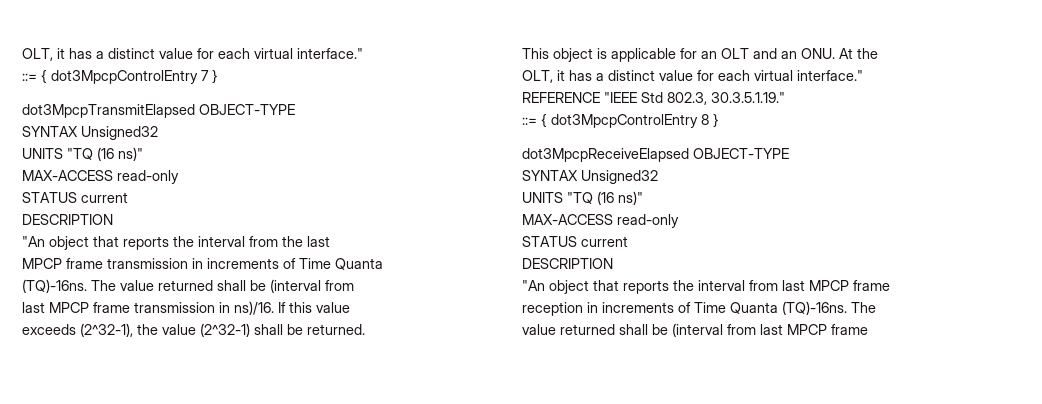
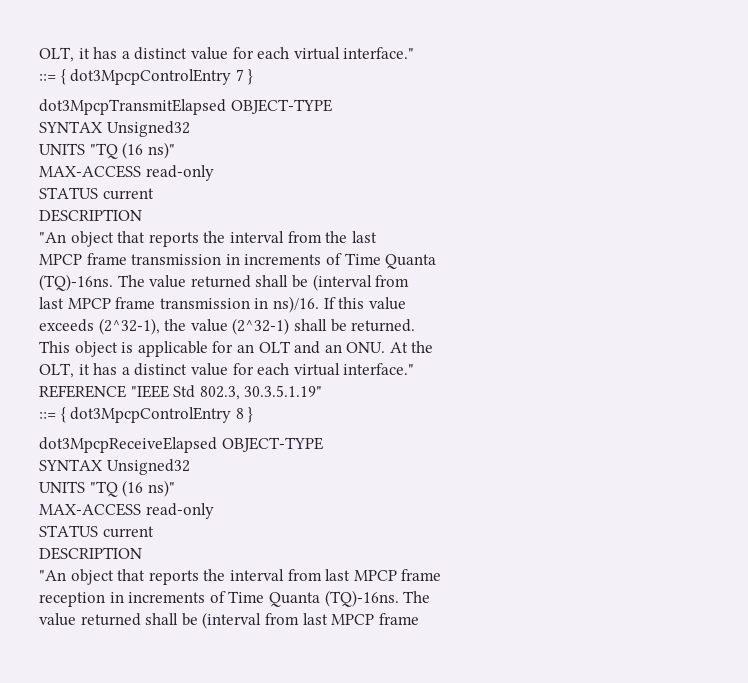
[711,92,785,103] 30.3.5.1.19." -> [244,385,323,397] 30.3.5.1.19"

